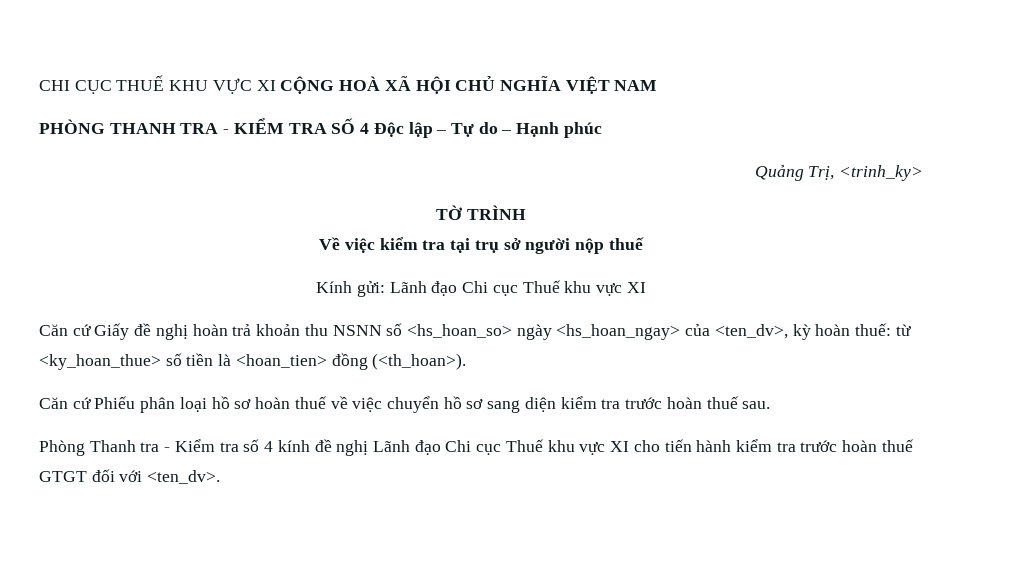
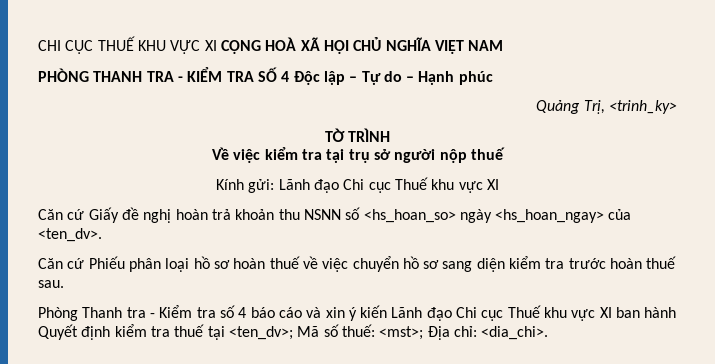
[714,323,911,340] [39,353,467,370] <ten_dv>, kỳ hoàn thuế: từ <ky_hoan_thue> số tiền là <hoan_tien> đồng (<th_hoan>). -> [38,228,102,242] <ten_dv>.
[277,439,914,456] [39,469,221,484] kính đề nghị Lãnh đạo Chi cục Thuế khu vực XI cho tiến hành kiểm tra trước hoàn thuế GTGT đối với <ten_dv>. -> [250,305,677,321] [38,324,549,340] báo cáo và xin ý kiến Lãnh đạo Chi cục Thuế khu vực XI ban hành Quyết định kiểm tra thuế tại <ten_dv>; Mã số thuế: <mst>; Địa chỉ: <dia_chi>.

